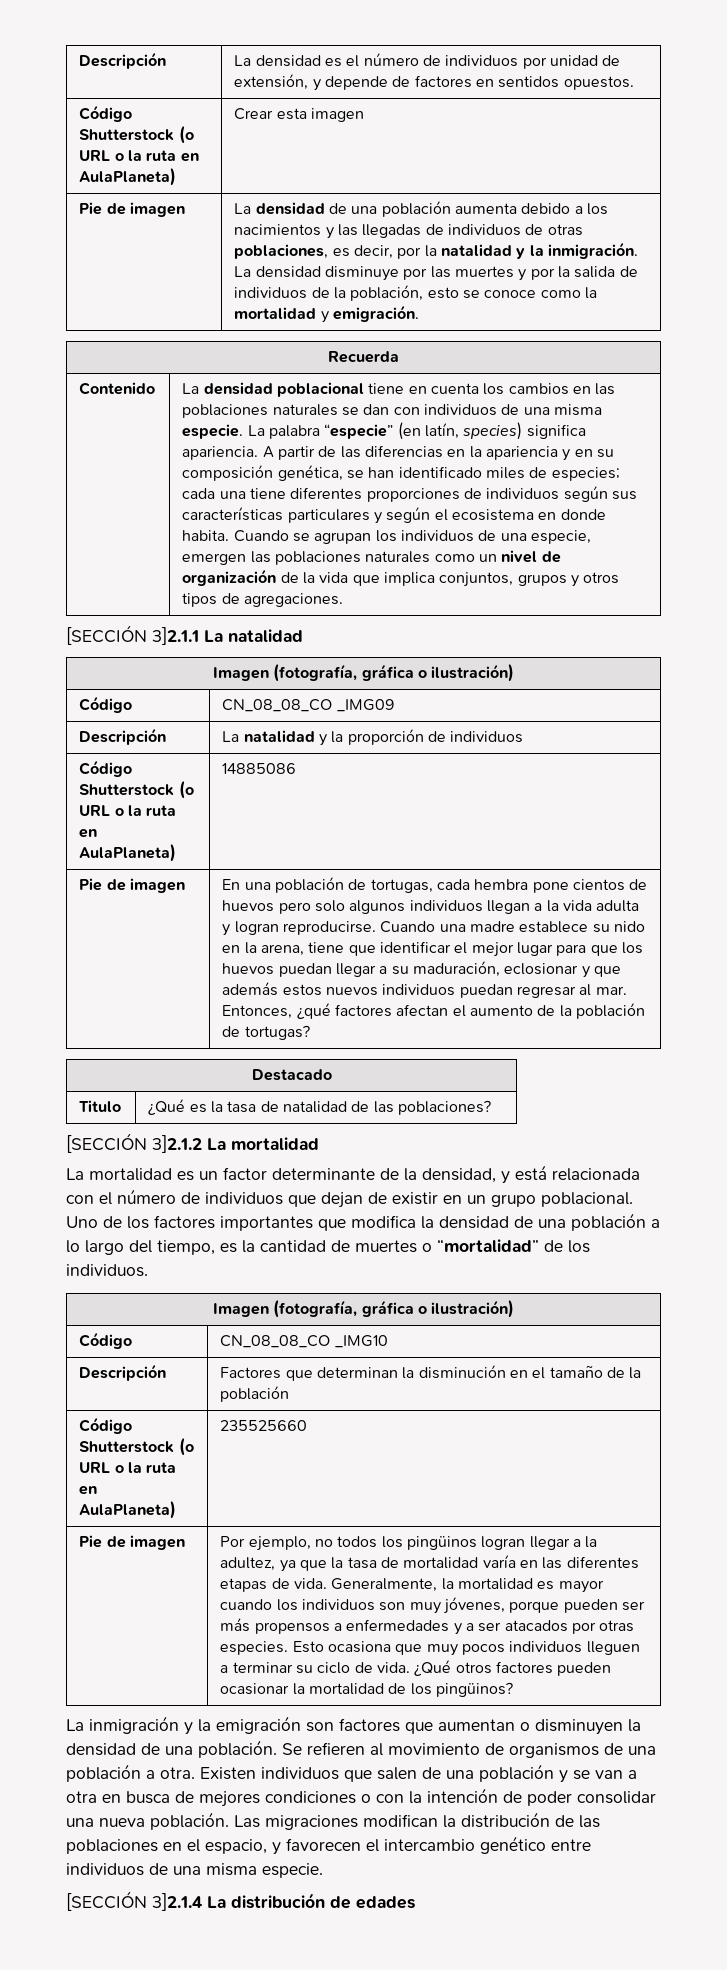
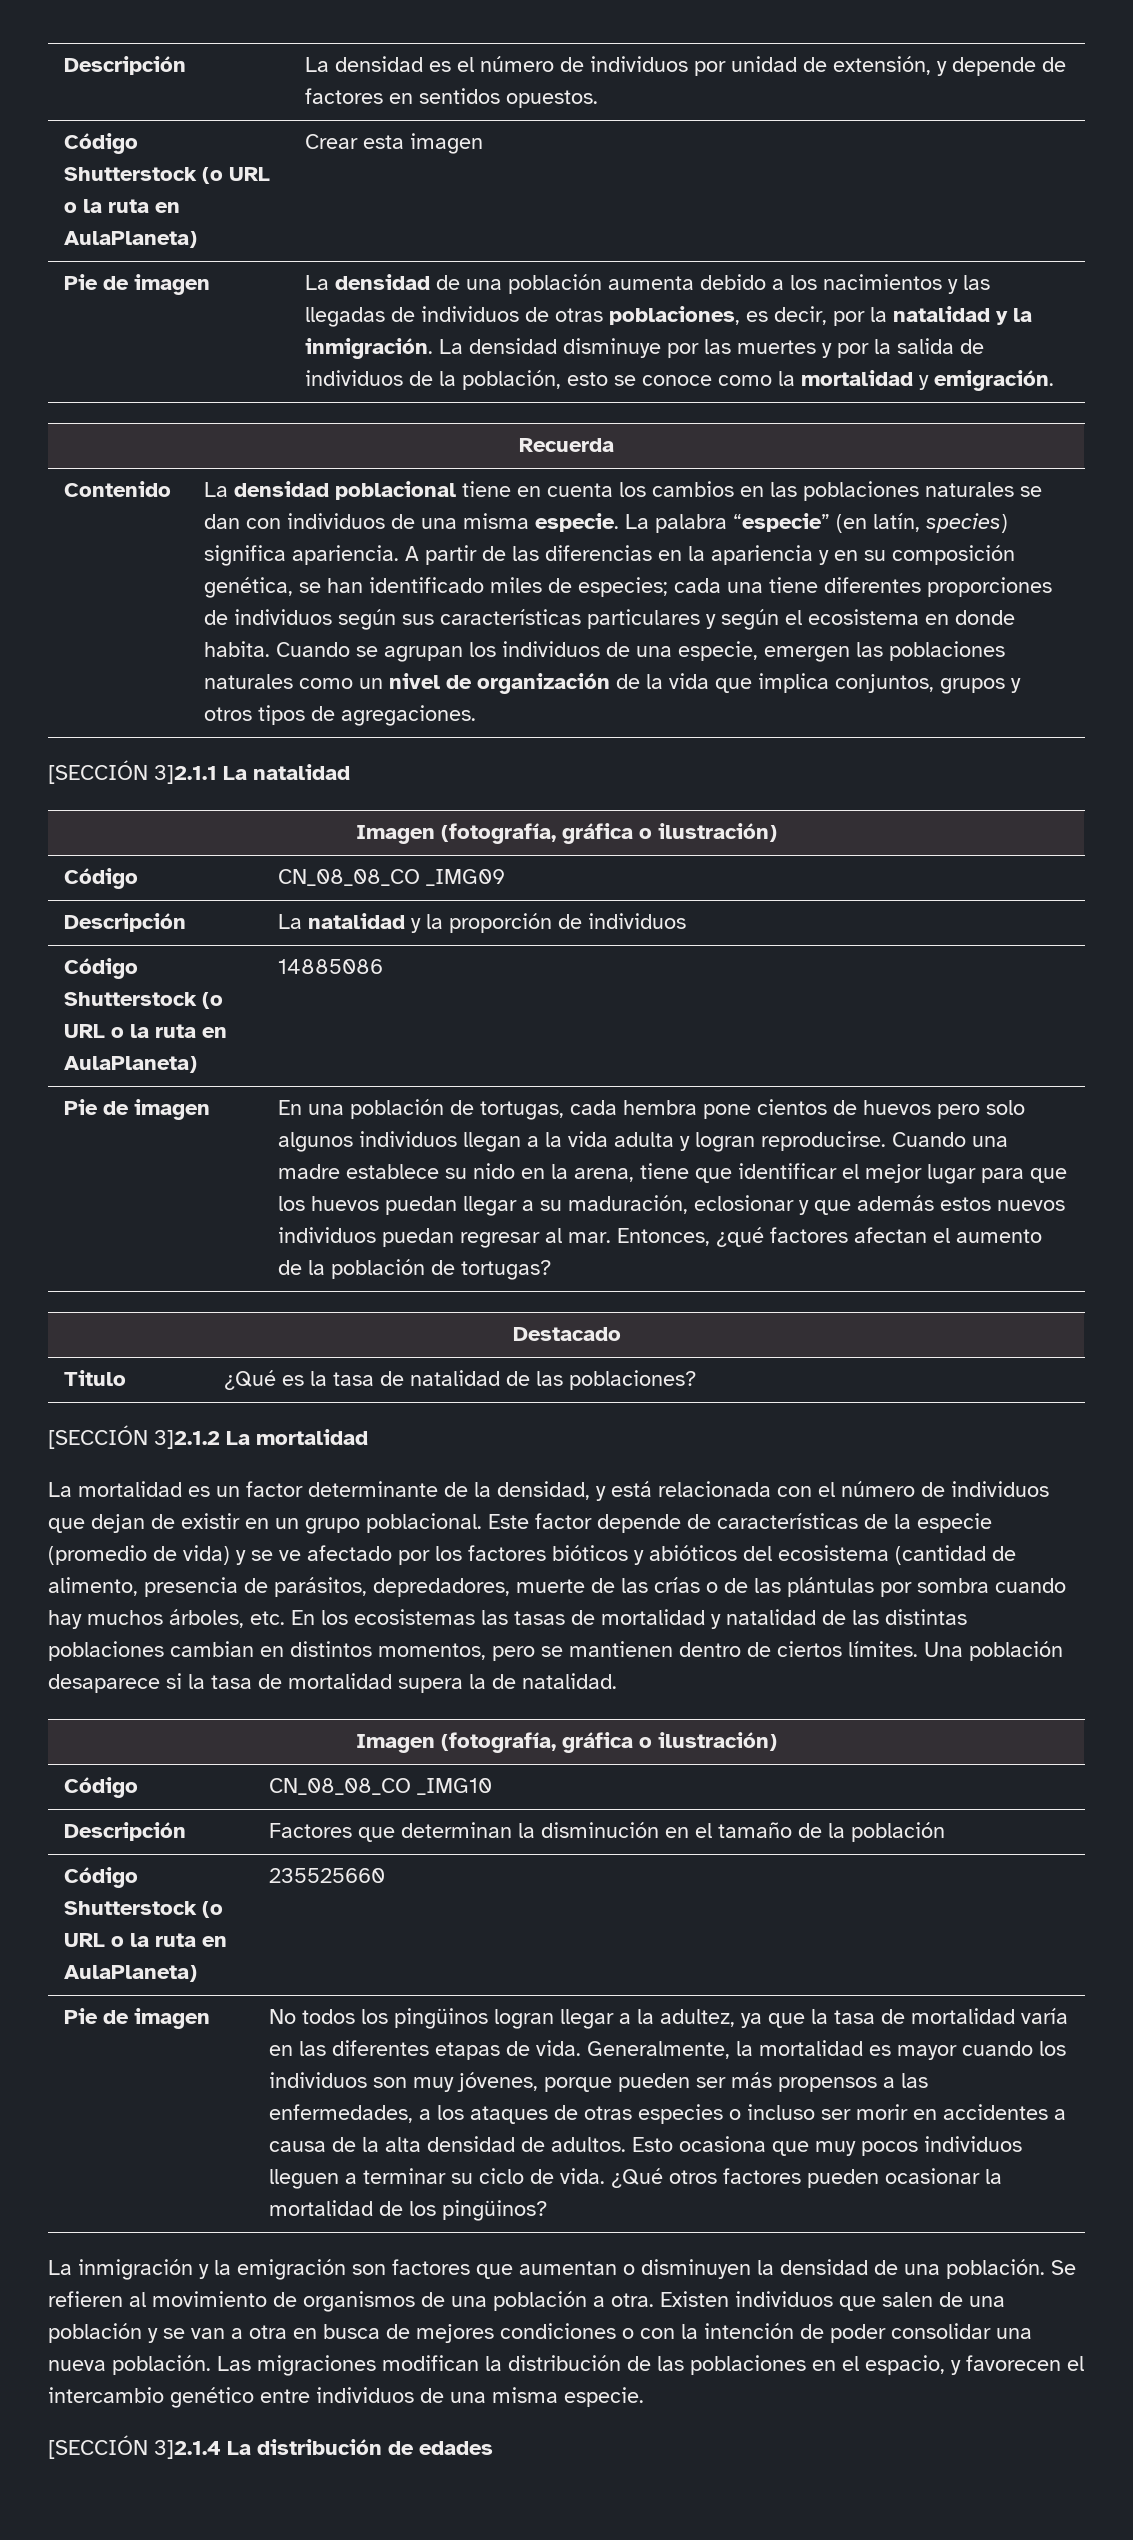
[66,1213,660,1231] [66,1239,590,1255] [66,1264,148,1277] Uno de los factores importantes que modifica la densidad de una población a lo largo del tiempo, es la cantidad de muertes o “mortalidad” de los individuos. -> [488,1513,992,1533] [48,1545,1016,1565] [48,1577,1066,1597] [48,1609,967,1629] [48,1641,1063,1661] [48,1673,617,1693] Este factor depende de características de la especie (promedio de vida) y se ve afectado por los factores bióticos y abióticos del ecosistema (cantidad de alimento, presencia de parásitos, depredadores, muerte de las crías o de las plántulas por sombra cuando hay muchos árboles, etc. En los ecosistemas las tasas de mortalidad y natalidad de las distintas poblaciones cambian en distintos momentos, pero se mantienen dentro de ciertos límites. Una población desaparece si la tasa de mortalidad supera la de natalidad.
[220,1536,334,1551] Por ejemplo, no -> [269,2009,297,2024] No
[346,1619,635,1635] [220,1641,289,1655] enfermedades y a ser atacados por otras especies. -> [901,2073,929,2088] [269,2104,1067,2124] [269,2136,627,2152] las enfermedades, a los ataques de otras especies o incluso ser morir en accidentes a causa de la alta densidad de adultos.

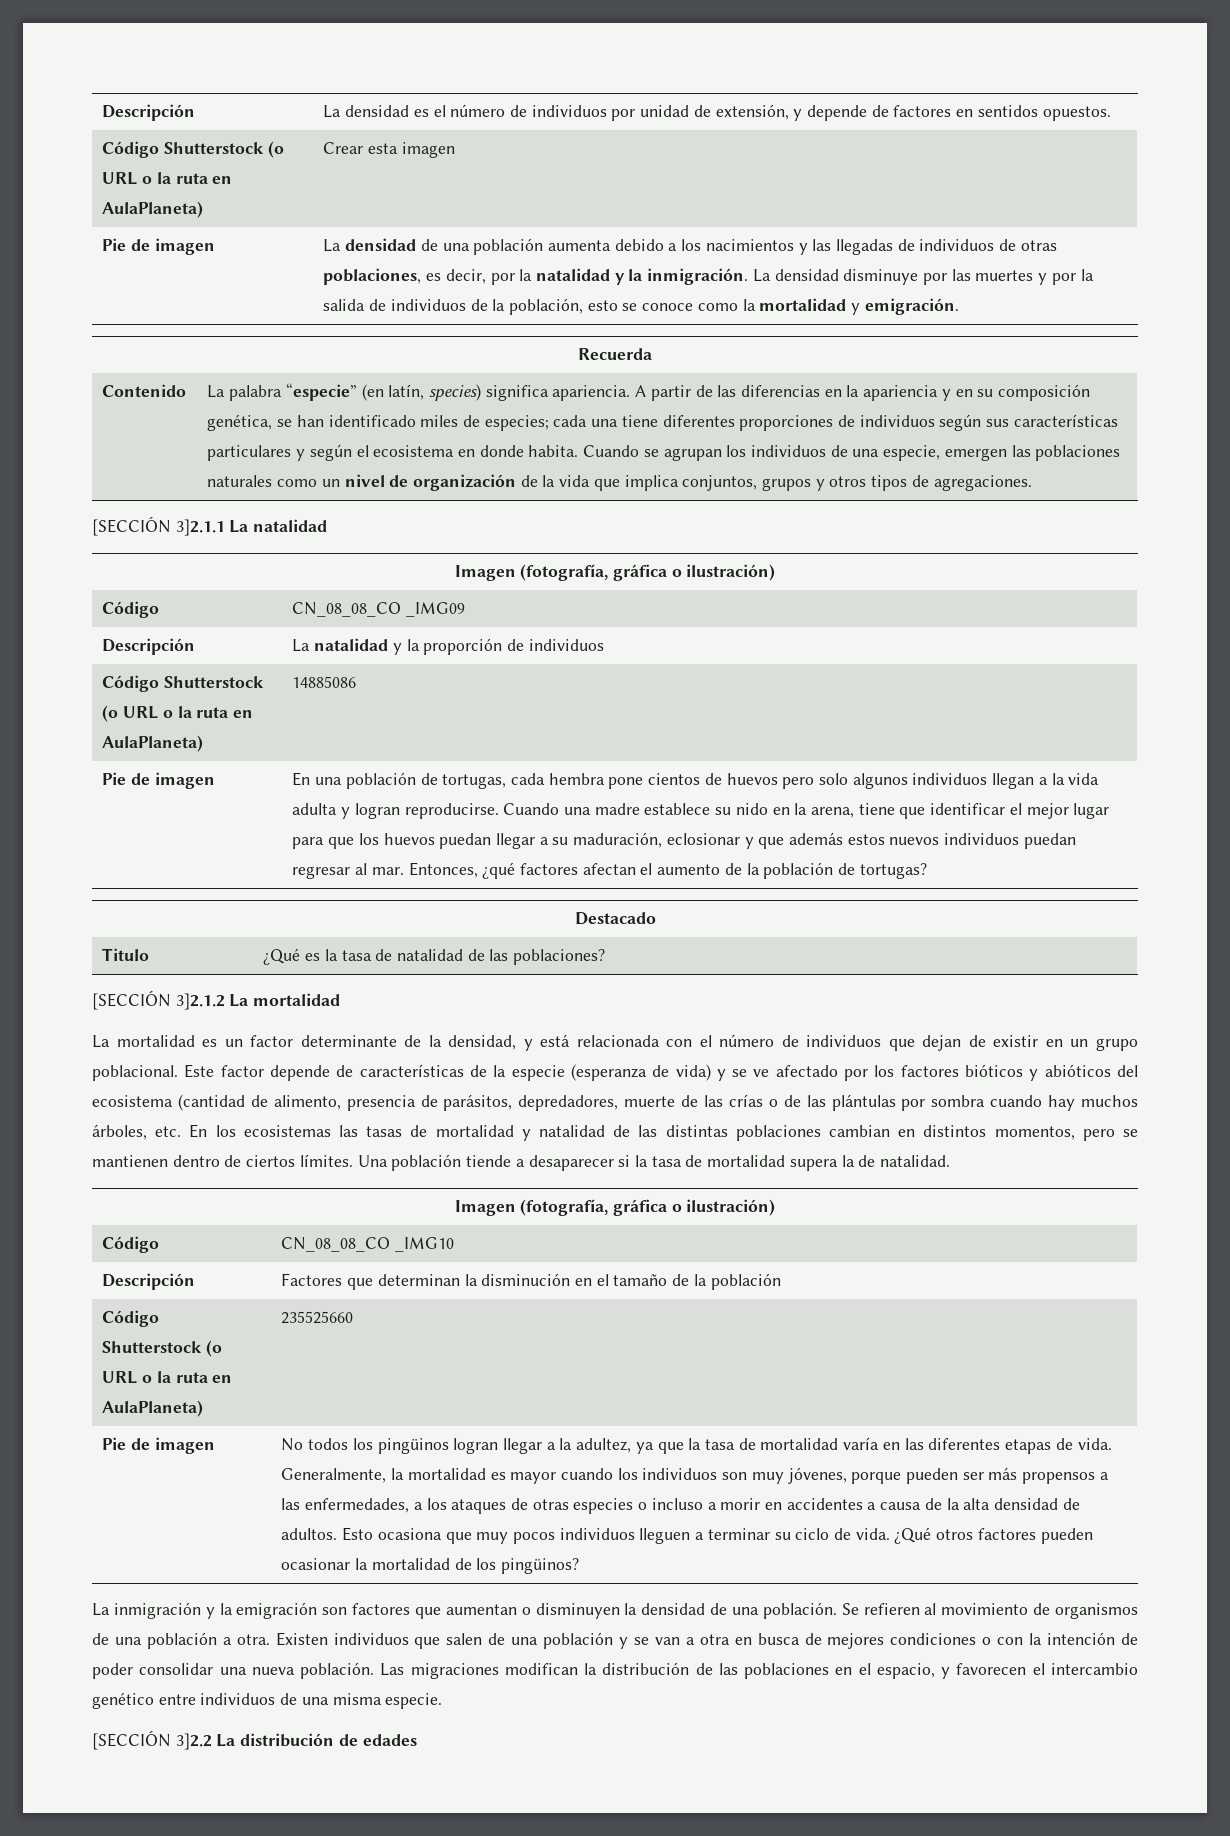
[234,481,1043,501] [204,513,650,532] densidad poblacional tiene en cuenta los cambios en las poblaciones naturales se dan con individuos de una misma especie. La -> (226, 391) none
[48,1545,147,1565] (promedio -> [570,1064,647,1081] (esperanza
[48,1674,160,1693] desaparece -> [466,1155,614,1171] tiende a desaparecer
[821,2109,852,2120] ser -> [707,1502,717,1510] a
[154,2440,221,2459] 3]2.1.4 -> [175,1733,212,1750] 3]2.2

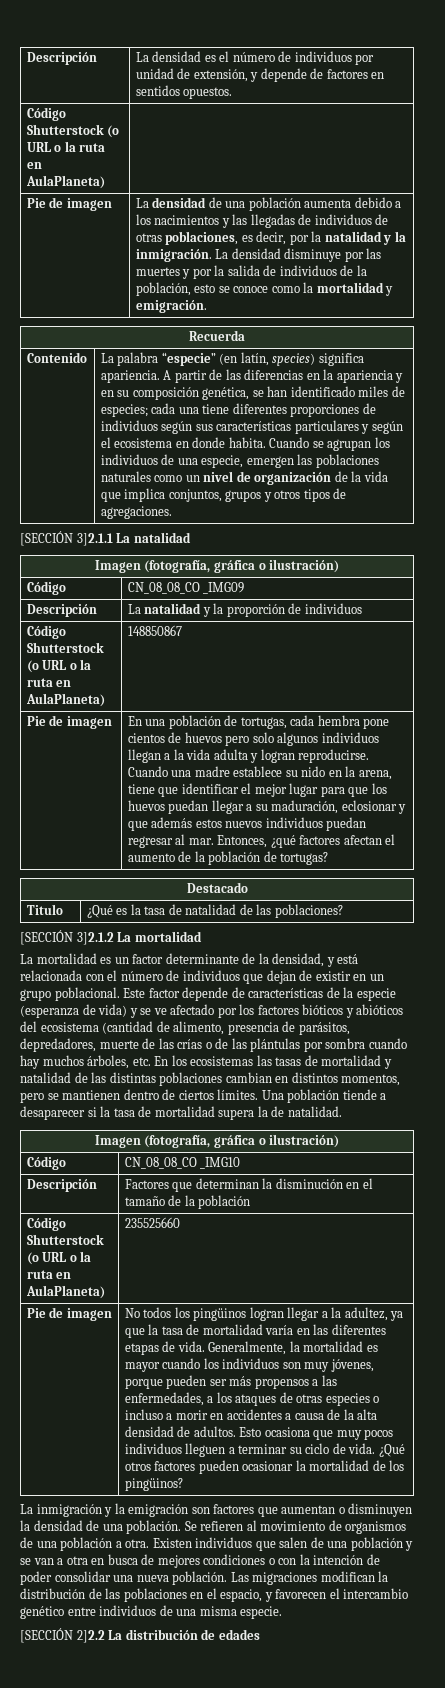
[323,142,455,158] Crear esta imagen -> (105, 182) none
[292,676,357,688] 14885086 -> [127,625,182,636] 148850867
[175,1733,212,1750] 3]2.2 -> [76,1630,105,1643] 2]2.2

